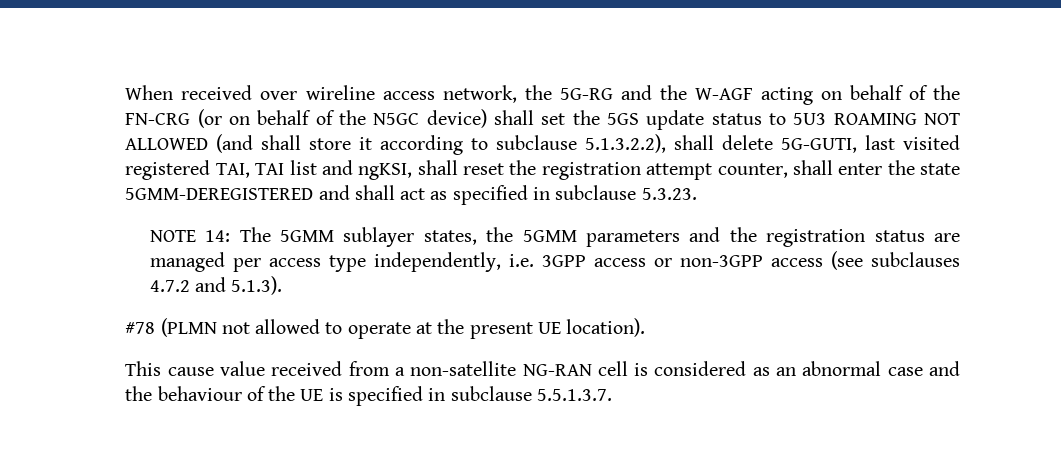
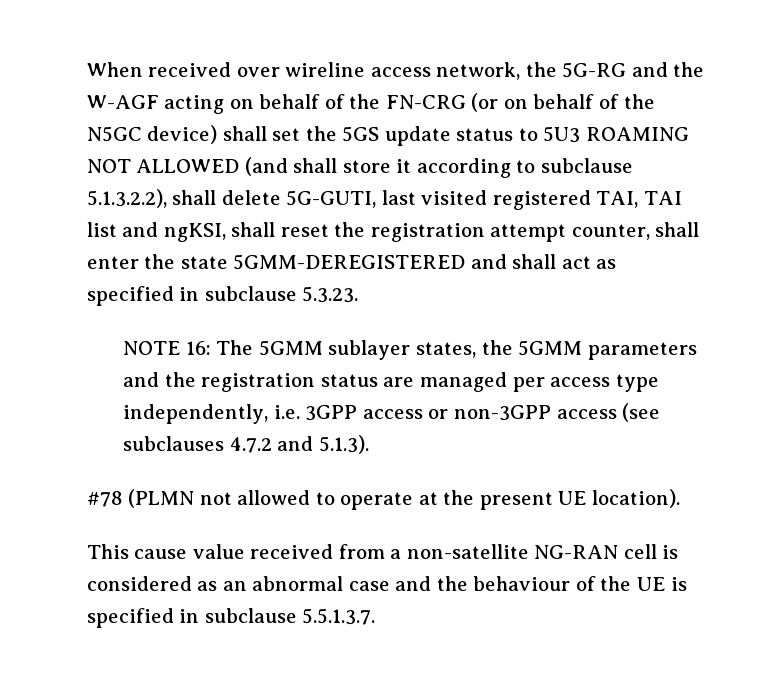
[205,230,231,242] 14: -> [185,341,211,355] 16:

